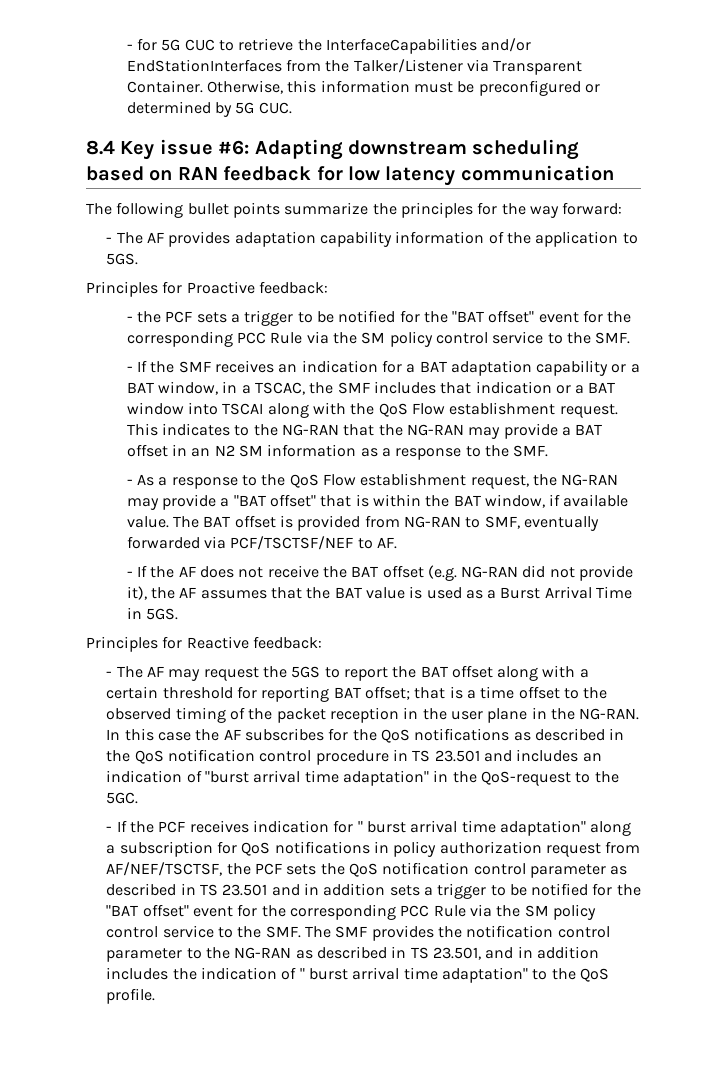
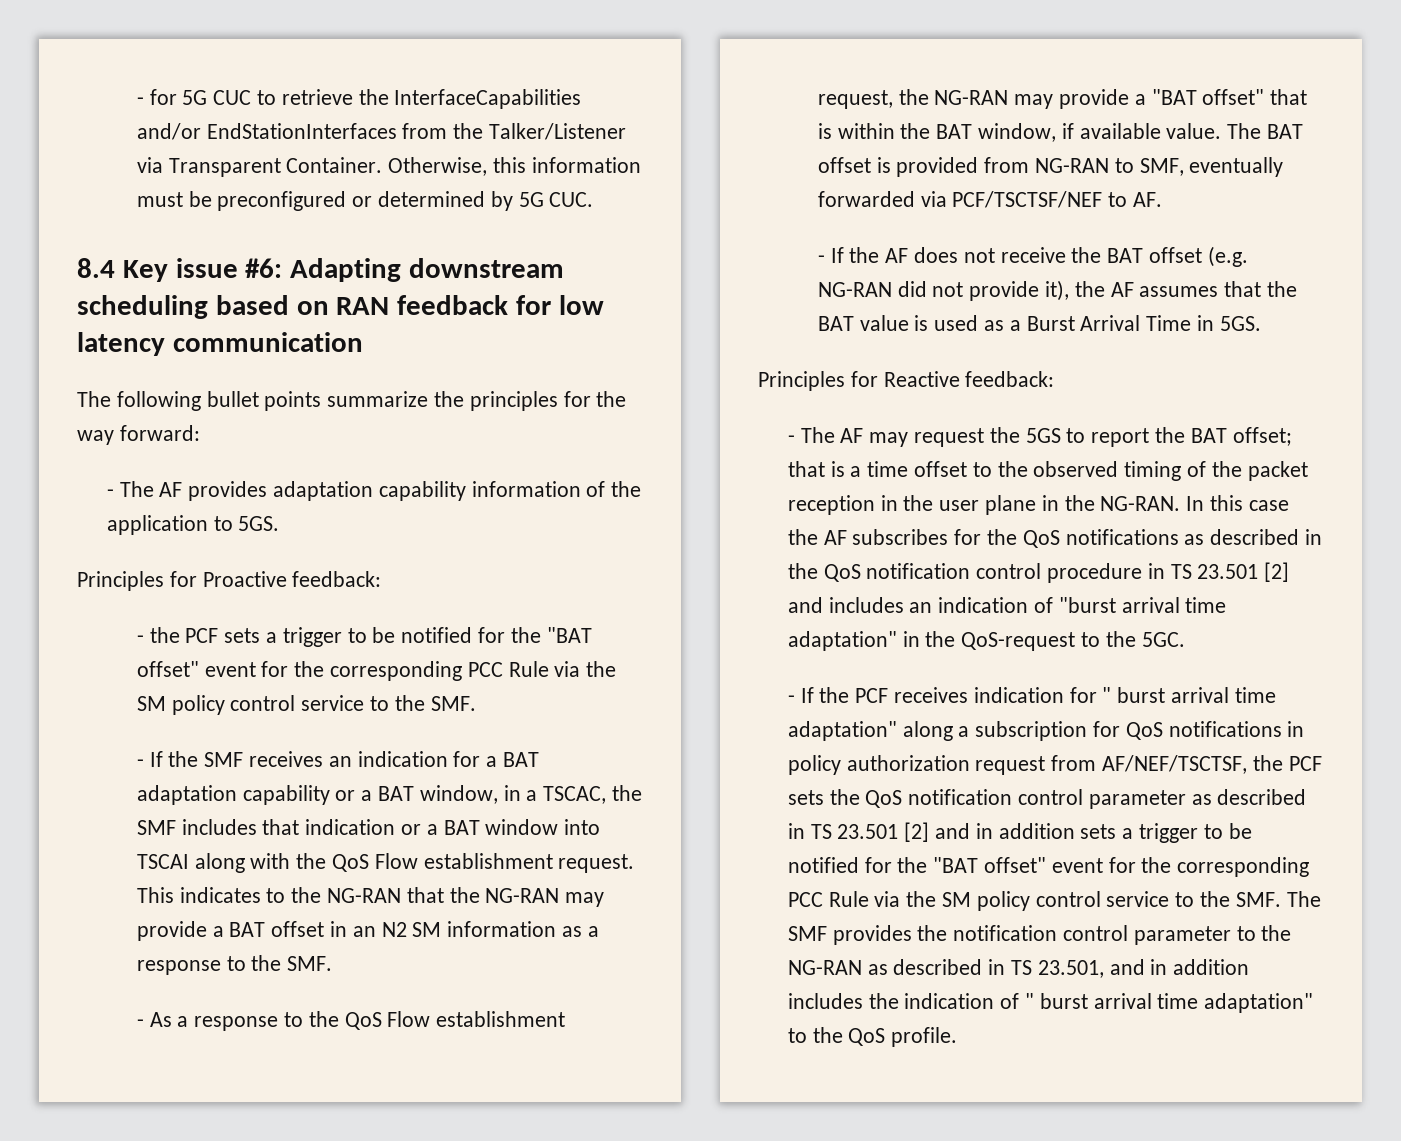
[451,665,589,681] [106,686,361,702] offset along with a certain threshold for reporting BAT -> (1227, 435) none
(480, 756) none -> [1264,562,1290,582] [2]
(268, 890) none -> [904,822,930,842] [2]

